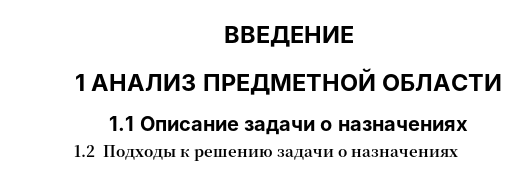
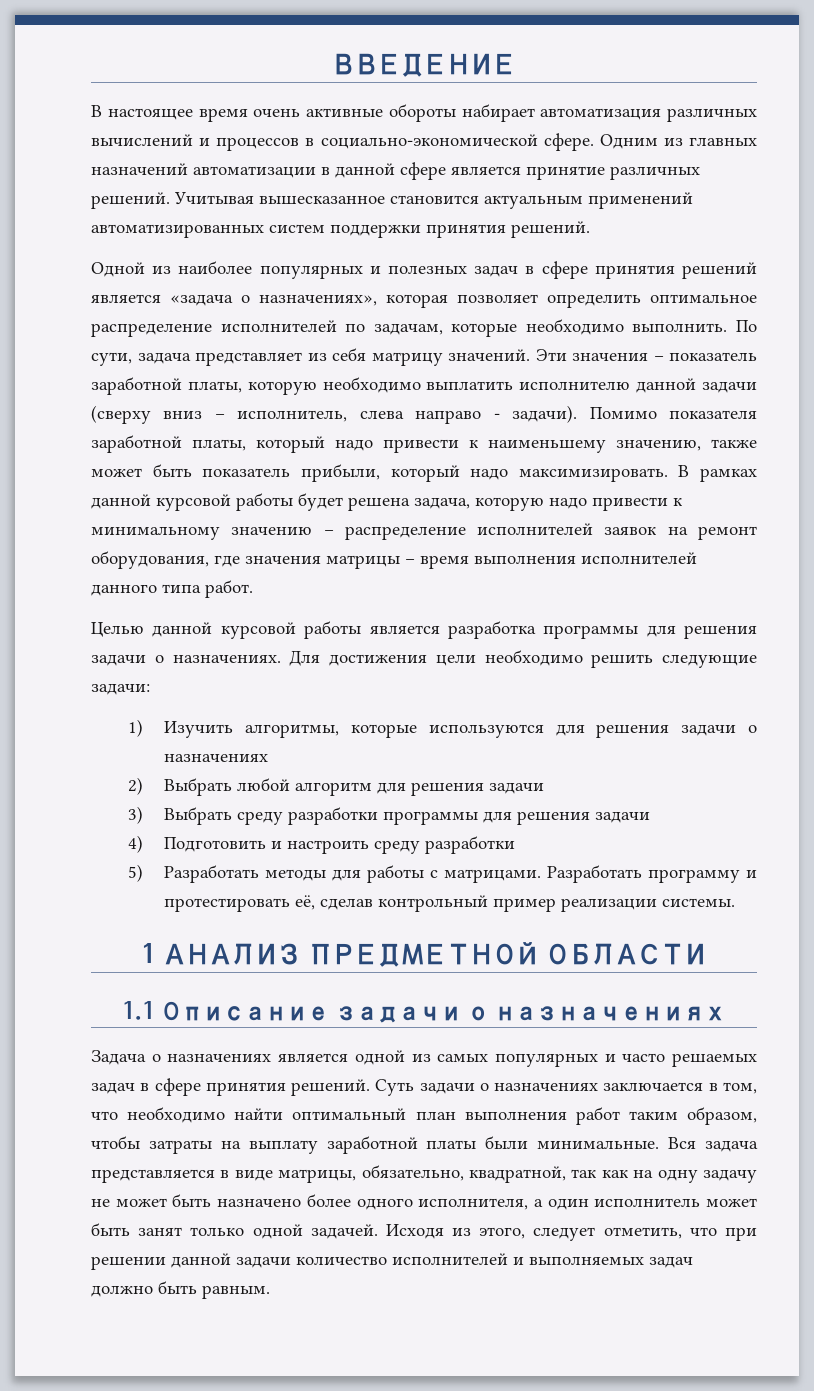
(354, 36) none -> [91,104,757,122] [91,133,757,151] [91,162,700,180] [91,192,693,209] [91,221,590,238] [91,261,757,279] [91,294,757,308] [91,319,757,337] [91,348,757,366] [91,377,757,395] [91,405,758,424] [91,435,757,453] [91,464,757,482] [91,493,683,511] [91,523,758,540] [91,551,697,569] [91,580,253,598] [91,621,757,639] [91,650,757,668] [91,683,150,695] [127,719,757,738] [164,754,269,762] [127,777,545,796] [127,806,651,825] [127,835,516,854] [127,864,757,883] [164,895,736,912] // В настоящее время очень активные обороты набирает автоматизация различных вычислений и процессов в социально-экономической сфере. Одним из главных назначений автоматизации в данной сфере является принятие различных решений. Учитывая вышесказанное становится актуальным применений автоматизированных систем поддержки принятия решений. // Одной из наиболее популярных и полезных задач в сфере принятия решений является «задача о назначениях», которая позволяет определить оптимальное распределение исполнителей по задачам, которые необходимо выполнить. По сути, задача представляет из себя матрицу значений. Эти значения – показатель заработной платы, которую необходимо выплатить исполнителю данной задачи (сверху вниз – исполнитель, слева направо - задачи). Помимо показателя заработной платы, который надо привести к наименьшему значению, также может быть показатель прибыли, который надо максимизировать. В рамках данной курсовой работы будет решена задача, которую надо привести к минимальному значению – распределение исполнителей заявок на ремонт оборудования, где значения матрицы – время выполнения исполнителей данного типа работ. // Целью данной курсовой работы является разработка программы для решения задачи о назначениях. Для достижения цели необходимо решить следующие задачи: // 1) Изучить алгоритмы, которые используются для решения задачи о назначениях // 2) Выбрать любой алгоритм для решения задачи // 3) Выбрать среду разработки программы для решения задачи // 4) Подготовить и настроить среду разработки // 5) Разработать методы для работы с матрицами. Разработать программу и протестировать её, сделав контрольный пример реализации системы.
[74,145,458,161] 1.2 Подходы к решению задачи о назначениях -> [91,1050,758,1067] [91,1078,757,1096] [91,1107,757,1125] [91,1136,759,1154] [91,1165,757,1183] [91,1194,757,1210] [91,1223,757,1241] [91,1253,693,1270] [91,1281,270,1299] Задача о назначениях является одной из самых популярных и часто решаемых задач в сфере принятия решений. Суть задачи о назначениях заключается в том, что необходимо найти оптимальный план выполнения работ таким образом, чтобы затраты на выплату заработной платы были минимальные. Вся задача представляется в виде матрицы, обязательно, квадратной, так как на одну задачу не может быть назначено более одного исполнителя, а один исполнитель может быть занят только одной задачей. Исходя из этого, следует отметить, что при решении данной задачи количество исполнителей и выполняемых задач должно быть равным.

